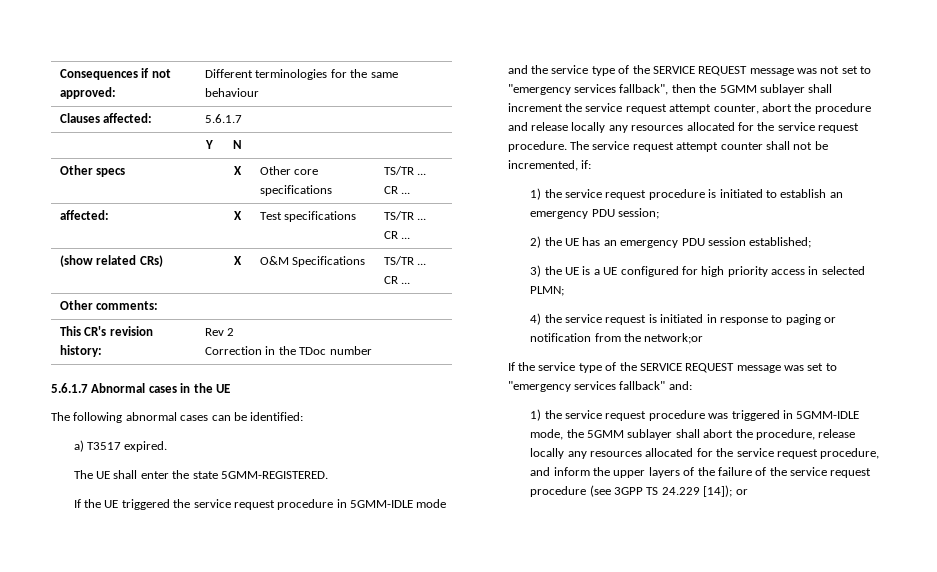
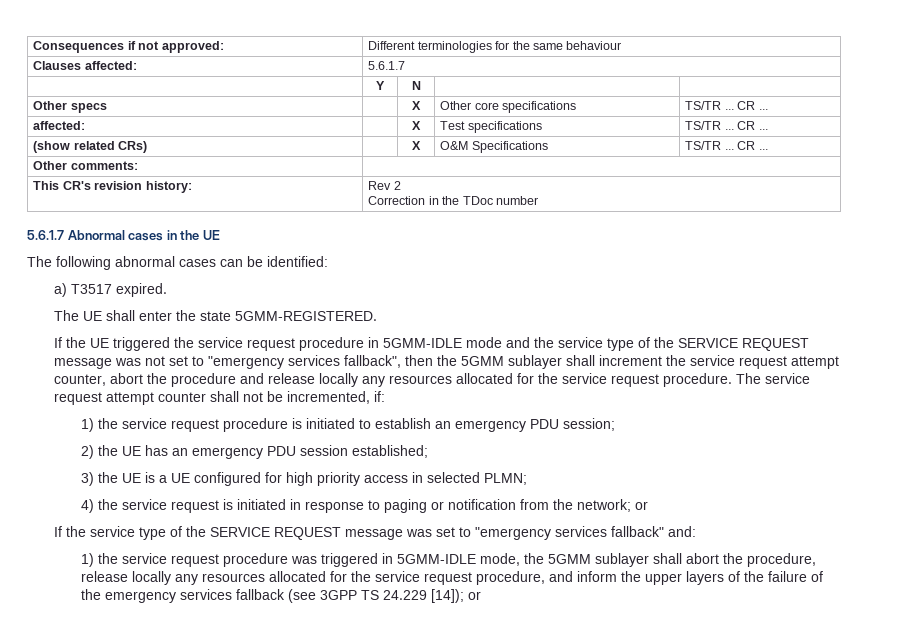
[644,333,704,344] network;or -> [577,499,649,512] network; or
[790,467,872,478] [530,486,587,497] service request procedure -> [105,589,286,603] emergency services fallback

